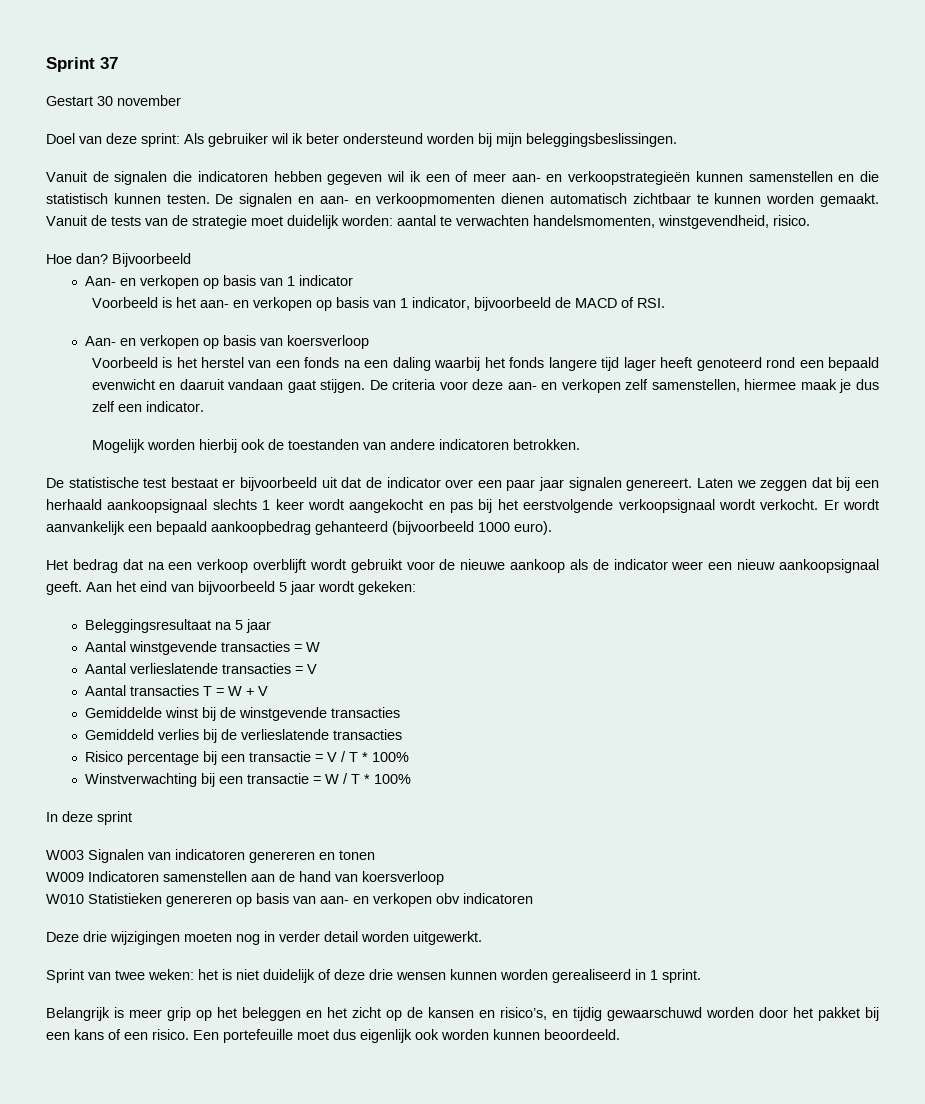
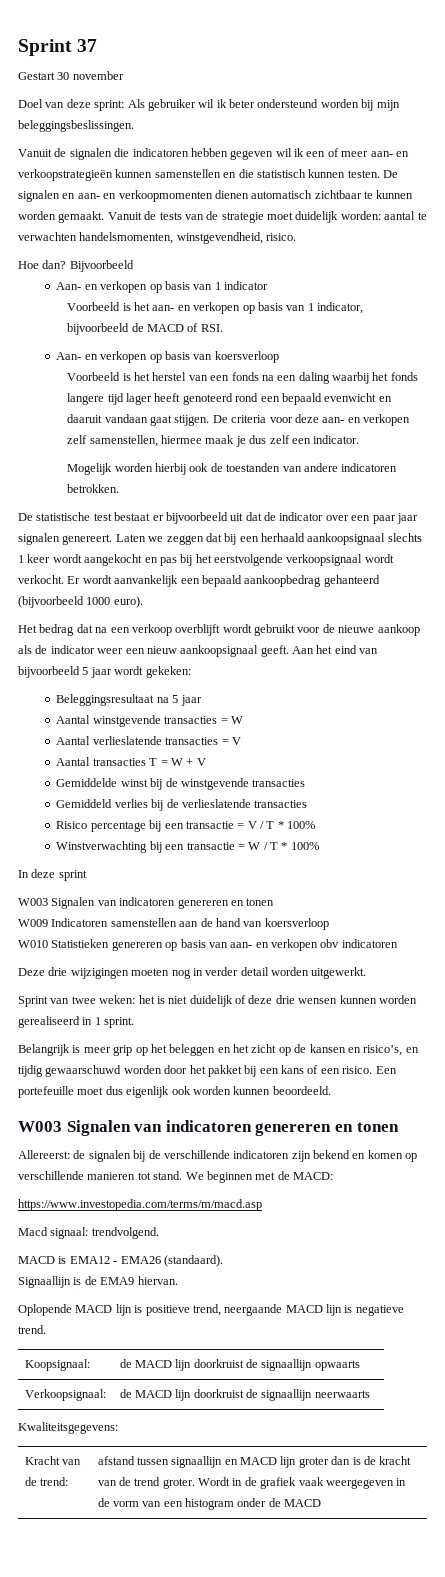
(620, 1034) none -> [18,1120,399,1136] [18,1150,418,1162] [18,1171,333,1183] [18,1199,262,1211] [18,1227,159,1239] [18,1255,223,1267] [18,1276,178,1288] [18,1304,404,1316] [18,1325,46,1334] [24,1359,90,1371] [119,1359,360,1371] [24,1389,106,1401] [119,1389,370,1401] [18,1422,118,1434] [24,1456,81,1465] [24,1477,68,1486] [97,1456,412,1468] [97,1477,407,1489] [97,1498,322,1510] // W003 Signalen van indicatoren genereren en tonen // Allereerst: de signalen bij de verschillende indicatoren zijn bekend en komen op verschillende manieren tot stand. We beginnen met de MACD: // https://www.investopedia.com/terms/m/macd.asp // Macd signaal: trendvolgend. // MACD is EMA12 - EMA26 (standaard). // Signaallijn is de EMA9 hiervan. // Oplopende MACD lijn is positieve trend, neergaande MACD lijn is negatieve trend. // Koopsignaal: | de MACD lijn doorkruist de signaallijn opwaarts // Verkoopsignaal: | de MACD lijn doorkruist de signaallijn neerwaarts // Kwaliteitsgegevens: // Kracht van de trend: | afstand tussen signaallijn en MACD lijn groter dan is de kracht van de trend groter. Wordt in de grafiek vaak weergegeven in de vorm van een histogram onder de MACD

